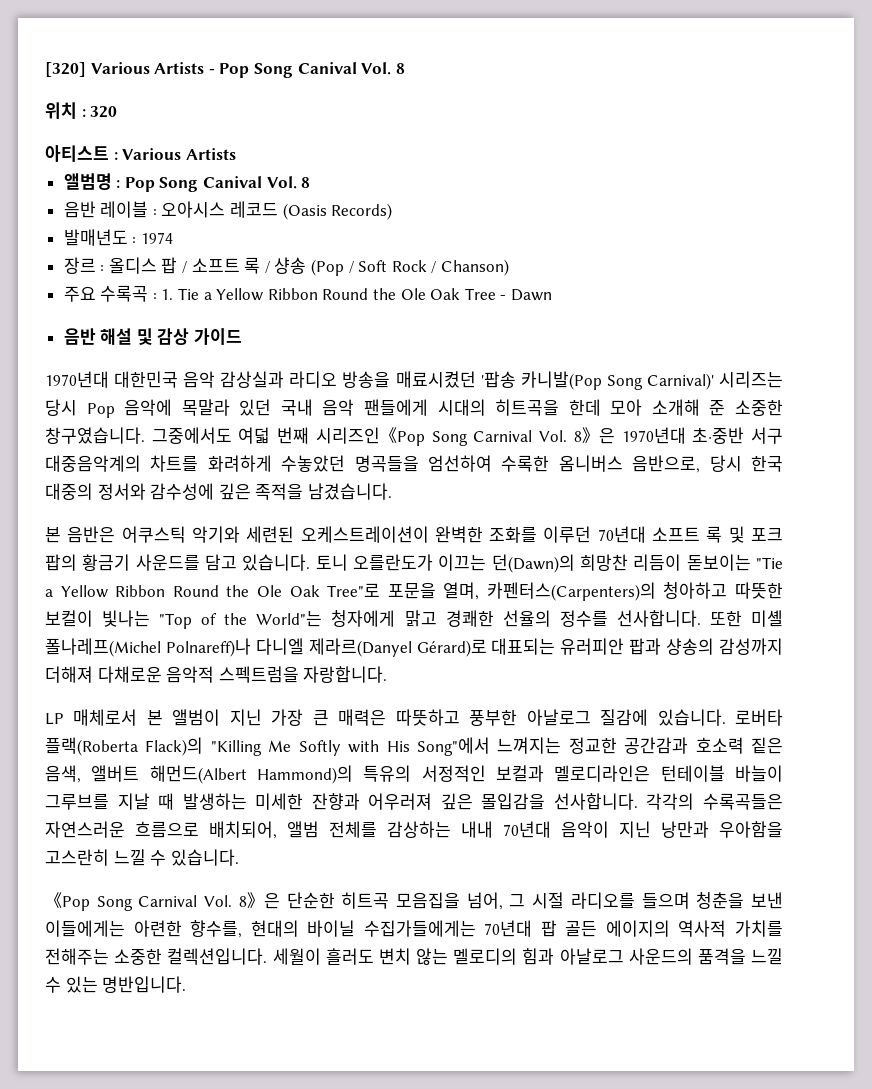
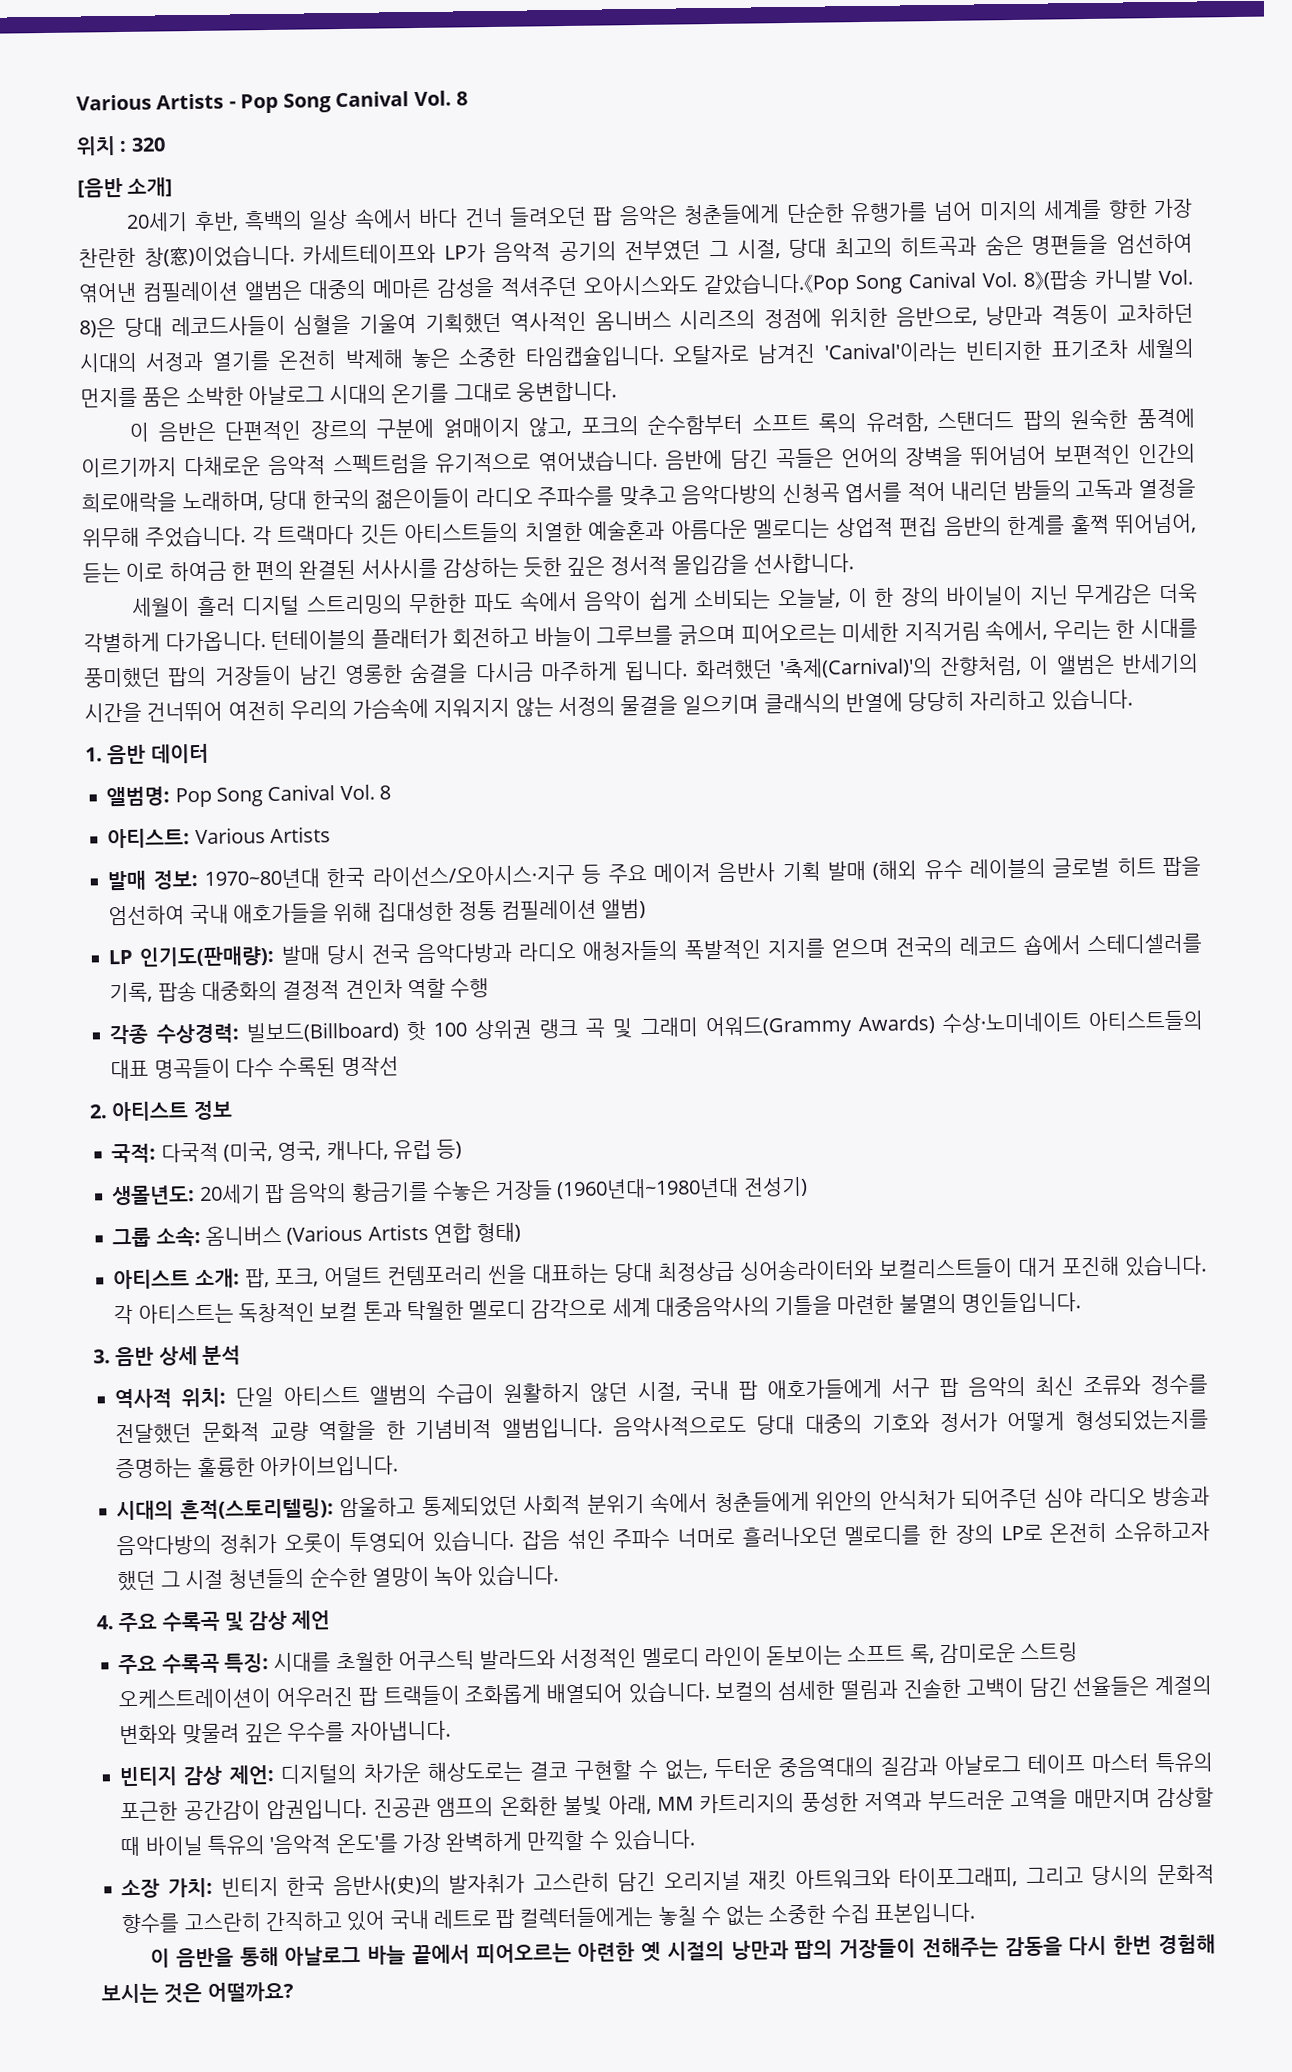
[45,62,86,77] [320] -> (76, 102) none
[45,145,236,162] [63,173,311,192] [63,201,393,220] [63,229,173,246] [63,257,509,276] [63,285,552,302] [63,328,243,345] [45,371,783,390] [45,399,783,418] [45,427,784,446] [45,455,783,473] [45,483,392,500] [45,526,783,543] [45,554,784,573] [45,582,783,601] [45,610,784,629] [45,638,783,657] [45,666,388,683] [45,709,783,726] [45,737,783,756] [45,765,783,784] [45,793,783,810] [45,821,783,839] [45,849,239,866] [45,892,783,911] [45,920,783,938] [45,948,783,965] [45,976,187,993] 아티스트 : Various Artists // 앨범명 : Pop Song Canival Vol. 8 // 음반 레이블 : 오아시스 레코드 (Oasis Records) // 발매년도 : 1974 // 장르 : 올디스 팝 / 소프트 록 / 샹송 (Pop / Soft Rock / Chanson) // 주요 수록곡 : 1. Tie a Yellow Ribbon Round the Ole Oak Tree - Dawn // 음반 해설 및 감상 가이드 // 1970년대 대한민국 음악 감상실과 라디오 방송을 매료시켰던 '팝송 카니발(Pop Song Carnival)' 시리즈는 당시 Pop 음악에 목말라 있던 국내 음악 팬들에게 시대의 히트곡을 한데 모아 소개해 준 소중한 창구였습니다. 그중에서도 여덟 번째 시리즈인《Pop Song Carnival Vol. 8》은 1970년대 초·중반 서구 대중음악계의 차트를 화려하게 수놓았던 명곡들을 엄선하여 수록한 옴니버스 음반으로, 당시 한국 대중의 정서와 감수성에 깊은 족적을 남겼습니다. // 본 음반은 어쿠스틱 악기와 세련된 오케스트레이션이 완벽한 조화를 이루던 70년대 소프트 록 및 포크 팝의 황금기 사운드를 담고 있습니다. 토니 오를란도가 이끄는 던(Dawn)의 희망찬 리듬이 돋보이는 "Tie a Yellow Ribbon Round the Ole Oak Tree"로 포문을 열며, 카펜터스(Carpenters)의 청아하고 따뜻한 보컬이 빛나는 "Top of the World"는 청자에게 맑고 경쾌한 선율의 정수를 선사합니다. 또한 미셸 폴나레프(Michel Polnareff)나 다니엘 제라르(Danyel Gérard)로 대표되는 유러피안 팝과 샹송의 감성까지 더해져 다채로운 음악적 스펙트럼을 자랑합니다. // LP 매체로서 본 앨범이 지닌 가장 큰 매력은 따뜻하고 풍부한 아날로그 질감에 있습니다. 로버타 플랙(Roberta Flack)의 "Killing Me Softly with His Song"에서 느껴지는 정교한 공간감과 호소력 짙은 음색, 앨버트 해먼드(Albert Hammond)의 특유의 서정적인 보컬과 멜로디라인은 턴테이블 바늘이 그루브를 지날 때 발생하는 미세한 잔향과 어우러져 깊은 몰입감을 선사합니다. 각각의 수록곡들은 자연스러운 흐름으로 배치되어, 앨범 전체를 감상하는 내내 70년대 음악이 지닌 낭만과 우아함을 고스란히 느낄 수 있습니다. // 《Pop Song Carnival Vol. 8》은 단순한 히트곡 모음집을 넘어, 그 시절 라디오를 들으며 청춘을 보낸 이들에게는 아련한 향수를, 현대의 바이닐 수집가들에게는 70년대 팝 골든 에이지의 역사적 가치를 전해주는 소중한 컬렉션입니다. 세월이 흘러도 변치 않는 멜로디의 힘과 아날로그 사운드의 품격을 느낄 수 있는 명반입니다. -> [77,177,174,198] [126,198,1193,232] [78,233,1193,268] [78,268,1193,303] [79,303,1195,338] [79,338,1195,373] [80,381,617,408] [129,408,1196,442] [81,443,1196,478] [81,478,1196,513] [82,513,1198,548] [82,553,855,583] [132,583,1198,617] [83,618,1198,653] [84,653,1200,689] [84,688,1133,723] [85,743,209,765] [106,784,391,808] [107,826,331,849] [107,856,1201,891] [108,898,647,926] [108,933,1202,967] [109,978,490,1003] [109,1010,1203,1045] [110,1056,399,1080] [89,1100,233,1122] [111,1139,463,1164] [111,1176,808,1206] [112,1222,522,1248] [113,1254,1207,1290] [113,1292,1081,1325] [93,1345,241,1367] [114,1374,1209,1409] [115,1409,1209,1445] [115,1455,398,1479] [116,1485,1211,1521] [116,1521,1211,1556] [117,1564,560,1592] [96,1610,331,1633] [118,1642,1079,1675] [118,1675,1212,1710] [119,1720,451,1745] [119,1752,1213,1787] [120,1787,1215,1822] [120,1828,695,1857] [121,1864,1215,1899] [121,1902,975,1934] [150,1934,1216,1968] [101,1981,294,2004] [음반 소개] // 20세기 후반, 흑백의 일상 속에서 바다 건너 들려오던 팝 음악은 청춘들에게 단순한 유행가를 넘어 미지의 세계를 향한 가장 찬란한 창(窓)이었습니다. 카세트테이프와 LP가 음악적 공기의 전부였던 그 시절, 당대 최고의 히트곡과 숨은 명편들을 엄선하여 엮어낸 컴필레이션 앨범은 대중의 메마른 감성을 적셔주던 오아시스와도 같았습니다.《Pop Song Canival Vol. 8》(팝송 카니발 Vol. 8)은 당대 레코드사들이 심혈을 기울여 기획했던 역사적인 옴니버스 시리즈의 정점에 위치한 음반으로, 낭만과 격동이 교차하던 시대의 서정과 열기를 온전히 박제해 놓은 소중한 타임캡슐입니다. 오탈자로 남겨진 'Canival'이라는 빈티지한 표기조차 세월의 먼지를 품은 소박한 아날로그 시대의 온기를 그대로 웅변합니다. // 이 음반은 단편적인 장르의 구분에 얽매이지 않고, 포크의 순수함부터 소프트 록의 유려함, 스탠더드 팝의 원숙한 품격에 이르기까지 다채로운 음악적 스펙트럼을 유기적으로 엮어냈습니다. 음반에 담긴 곡들은 언어의 장벽을 뛰어넘어 보편적인 인간의 희로애락을 노래하며, 당대 한국의 젊은이들이 라디오 주파수를 맞추고 음악다방의 신청곡 엽서를 적어 내리던 밤들의 고독과 열정을 위무해 주었습니다. 각 트랙마다 깃든 아티스트들의 치열한 예술혼과 아름다운 멜로디는 상업적 편집 음반의 한계를 훌쩍 뛰어넘어, 듣는 이로 하여금 한 편의 완결된 서사시를 감상하는 듯한 깊은 정서적 몰입감을 선사합니다. // 세월이 흘러 디지털 스트리밍의 무한한 파도 속에서 음악이 쉽게 소비되는 오늘날, 이 한 장의 바이닐이 지닌 무게감은 더욱 각별하게 다가옵니다. 턴테이블의 플래터가 회전하고 바늘이 그루브를 긁으며 피어오르는 미세한 지직거림 속에서, 우리는 한 시대를 풍미했던 팝의 거장들이 남긴 영롱한 숨결을 다시금 마주하게 됩니다. 화려했던 '축제(Carnival)'의 잔향처럼, 이 앨범은 반세기의 시간을 건너뛰어 여전히 우리의 가슴속에 지워지지 않는 서정의 물결을 일으키며 클래식의 반열에 당당히 자리하고 있습니다. // 1. 음반 데이터 // 앨범명: Pop Song Canival Vol. 8 // 아티스트: Various Artists // 발매 정보: 1970~80년대 한국 라이선스/오아시스·지구 등 주요 메이저 음반사 기획 발매 (해외 유수 레이블의 글로벌 히트 팝을 엄선하여 국내 애호가들을 위해 집대성한 정통 컴필레이션 앨범) // LP 인기도(판매량): 발매 당시 전국 음악다방과 라디오 애청자들의 폭발적인 지지를 얻으며 전국의 레코드 숍에서 스테디셀러를 기록, 팝송 대중화의 결정적 견인차 역할 수행 // 각종 수상경력: 빌보드(Billboard) 핫 100 상위권 랭크 곡 및 그래미 어워드(Grammy Awards) 수상·노미네이트 아티스트들의 대표 명곡들이 다수 수록된 명작선 // 2. 아티스트 정보 // 국적: 다국적 (미국, 영국, 캐나다, 유럽 등) // 생몰년도: 20세기 팝 음악의 황금기를 수놓은 거장들 (1960년대~1980년대 전성기) // 그룹 소속: 옴니버스 (Various Artists 연합 형태) // 아티스트 소개: 팝, 포크, 어덜트 컨템포러리 씬을 대표하는 당대 최정상급 싱어송라이터와 보컬리스트들이 대거 포진해 있습니다. 각 아티스트는 독창적인 보컬 톤과 탁월한 멜로디 감각으로 세계 대중음악사의 기틀을 마련한 불멸의 명인들입니다. // 3. 음반 상세 분석 // 역사적 위치: 단일 아티스트 앨범의 수급이 원활하지 않던 시절, 국내 팝 애호가들에게 서구 팝 음악의 최신 조류와 정수를 전달했던 문화적 교량 역할을 한 기념비적 앨범입니다. 음악사적으로도 당대 대중의 기호와 정서가 어떻게 형성되었는지를 증명하는 훌륭한 아카이브입니다. // 시대의 흔적(스토리텔링): 암울하고 통제되었던 사회적 분위기 속에서 청춘들에게 위안의 안식처가 되어주던 심야 라디오 방송과 음악다방의 정취가 오롯이 투영되어 있습니다. 잡음 섞인 주파수 너머로 흘러나오던 멜로디를 한 장의 LP로 온전히 소유하고자 했던 그 시절 청년들의 순수한 열망이 녹아 있습니다. // 4. 주요 수록곡 및 감상 제언 // 주요 수록곡 특징: 시대를 초월한 어쿠스틱 발라드와 서정적인 멜로디 라인이 돋보이는 소프트 록, 감미로운 스트링 오케스트레이션이 어우러진 팝 트랙들이 조화롭게 배열되어 있습니다. 보컬의 섬세한 떨림과 진솔한 고백이 담긴 선율들은 계절의 변화와 맞물려 깊은 우수를 자아냅니다. // 빈티지 감상 제언: 디지털의 차가운 해상도로는 결코 구현할 수 없는, 두터운 중음역대의 질감과 아날로그 테이프 마스터 특유의 포근한 공간감이 압권입니다. 진공관 앰프의 온화한 불빛 아래, MM 카트리지의 풍성한 저역과 부드러운 고역을 매만지며 감상할 때 바이닐 특유의 '음악적 온도'를 가장 완벽하게 만끽할 수 있습니다. // 소장 가치: 빈티지 한국 음반사(史)의 발자취가 고스란히 담긴 오리지널 재킷 아트워크와 타이포그래피, 그리고 당시의 문화적 향수를 고스란히 간직하고 있어 국내 레트로 팝 컬렉터들에게는 놓칠 수 없는 소중한 수집 표본입니다. // 이 음반을 통해 아날로그 바늘 끝에서 피어오르는 아련한 옛 시절의 낭만과 팝의 거장들이 전해주는 감동을 다시 한번 경험해 보시는 것은 어떨까요?

